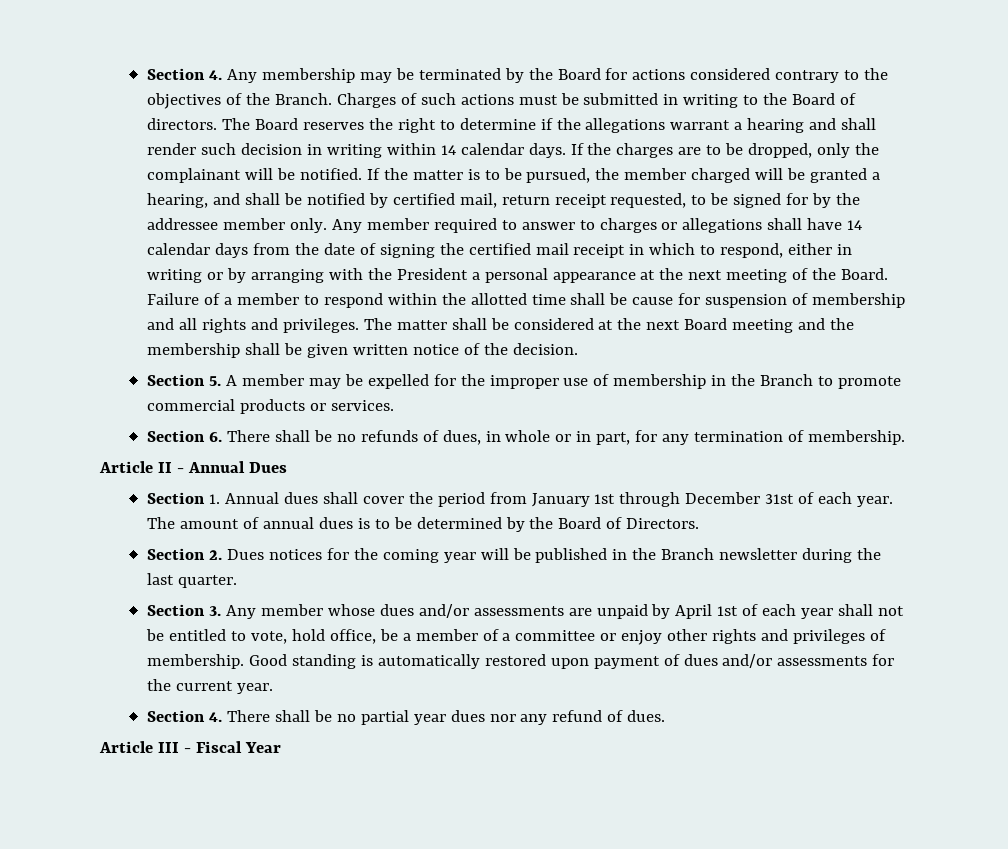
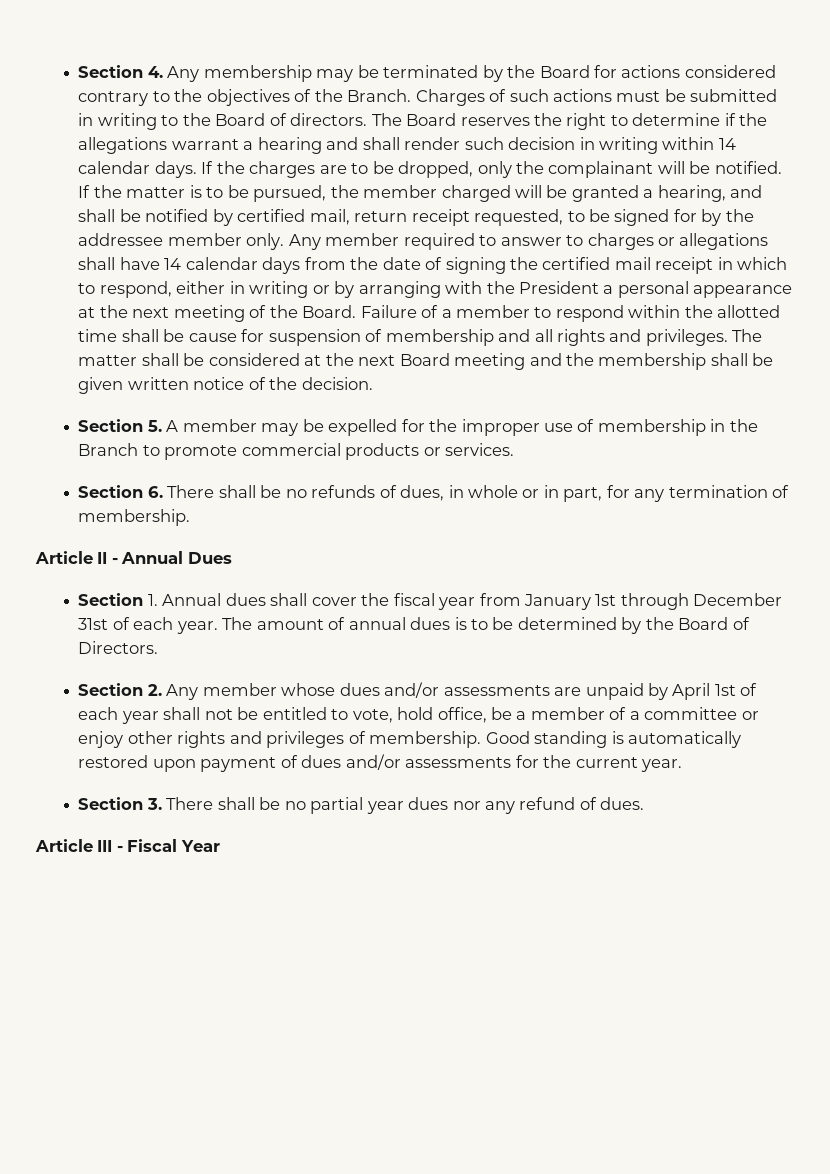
[437,492,485,507] period -> [393,593,476,610] fiscal year
[226,548,882,563] [146,573,237,588] [146,604,221,616] Dues notices for the coming year will be published in the Branch newsletter during the last quarter. // Section 3. -> (162, 690) none
[208,712,222,722] 4. -> [146,798,162,810] 3.

